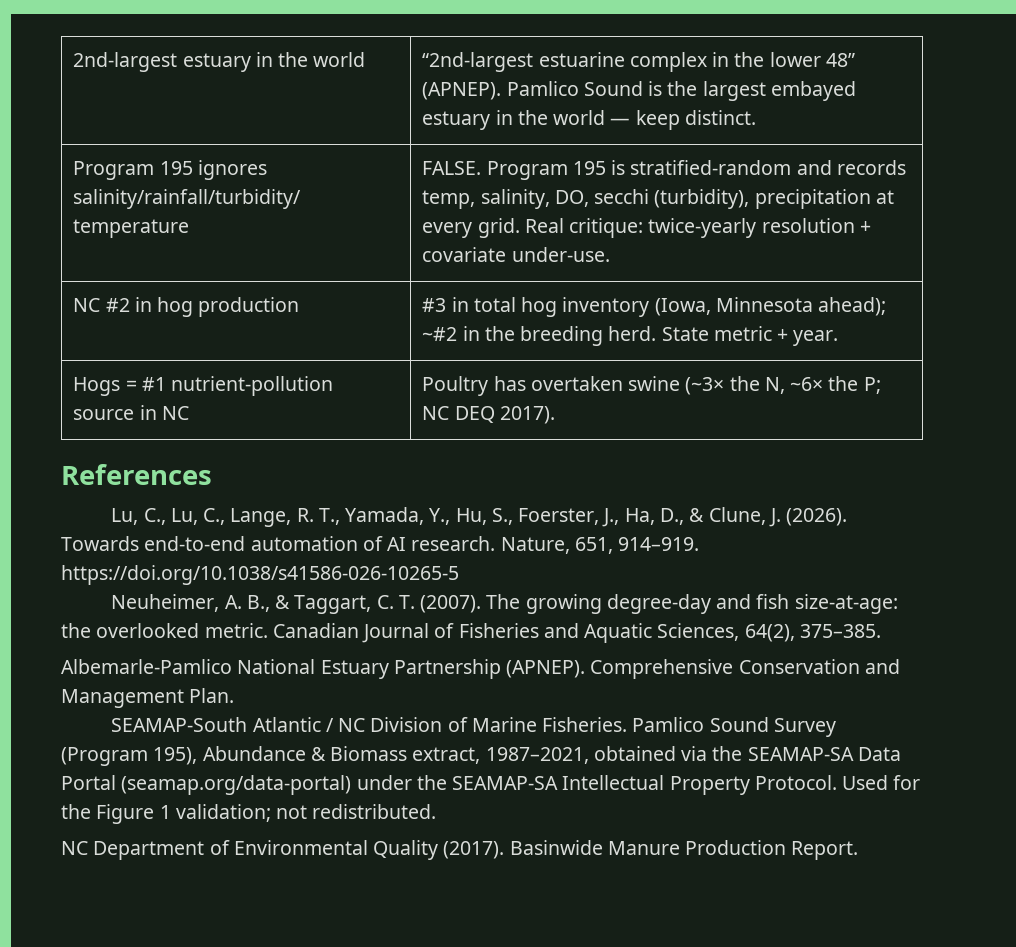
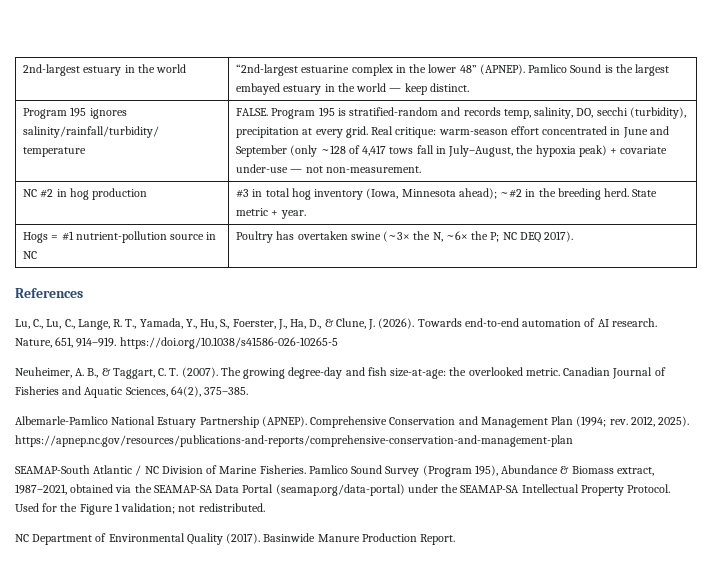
[648,218,871,238] [422,247,610,262] twice-yearly resolution + covariate under-use. -> [438,126,669,138] [236,145,668,157] [236,164,421,173] warm-season effort concentrated in June and September (only ~128 of 4,417 tows fall in July–August, the hypoxia peak) + covariate under-use — not non-measurement.
[189,688,235,703] Plan. -> [551,416,690,427] [15,435,573,447] Plan (1994; rev. 2012, 2025). https://apnep.nc.gov/resources/publications-and-reports/comprehensive-conservation-and-management-plan

